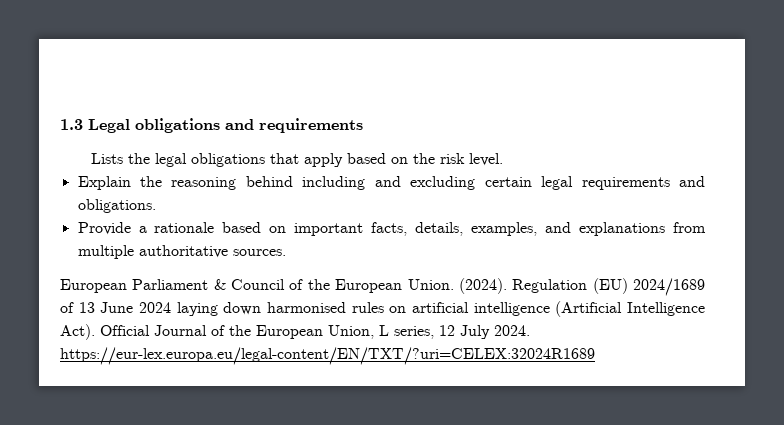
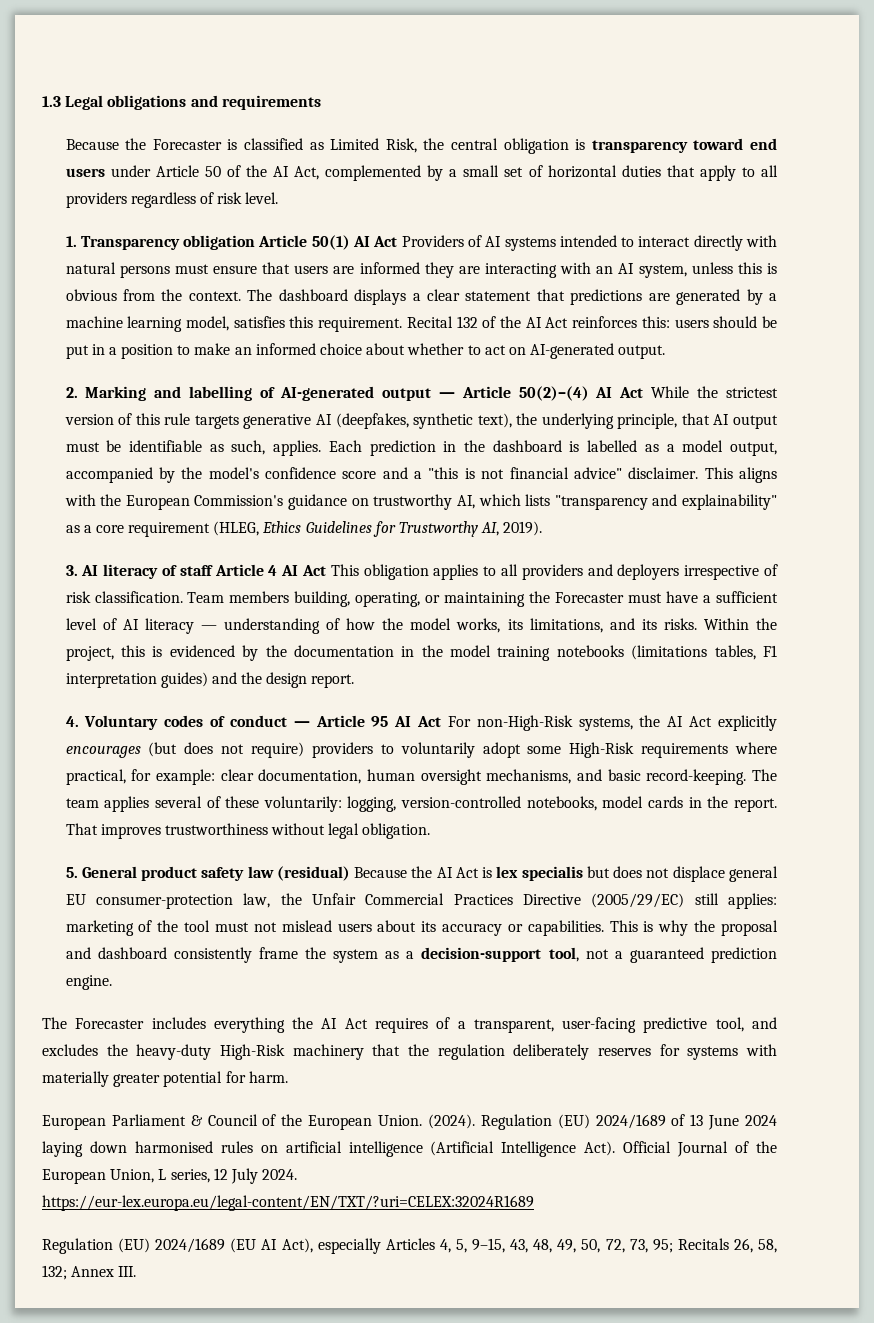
[90,153,503,167] [77,176,705,190] [77,199,156,213] [77,222,706,236] [77,245,286,259] Lists the legal obligations that apply based on the risk level. // Explain the reasoning behind including and excluding certain legal requirements and obligations. // Provide a rationale based on important facts, details, examples, and explanations from multiple authoritative sources. -> [65,138,778,154] [65,165,778,181] [65,192,279,208] [65,235,778,251] [65,262,778,278] [65,289,778,305] [65,316,777,332] [65,343,666,359] [65,386,778,401] [64,413,778,429] [65,440,777,456] [65,467,777,483] [64,494,777,510] [65,521,543,537] [65,564,778,580] [65,591,778,607] [65,618,777,634] [65,645,777,661] [65,672,355,688] [65,715,777,731] [65,742,777,758] [65,769,777,785] [65,796,778,812] [65,823,431,839] [65,866,778,882] [65,893,777,909] [65,920,778,936] [65,947,777,963] [65,975,112,990] [42,1017,778,1033] [42,1044,777,1060] [42,1071,288,1087] Because the Forecaster is classified as Limited Risk, the central obligation is transparency toward end users under Article 50 of the AI Act, complemented by a small set of horizontal duties that apply to all providers regardless of risk level. // 1. Transparency obligation Article 50(1) AI Act Providers of AI systems intended to interact directly with natural persons must ensure that users are informed they are interacting with an AI system, unless this is obvious from the context. The dashboard displays a clear statement that predictions are generated by a machine learning model, satisfies this requirement. Recital 132 of the AI Act reinforces this: users should be put in a position to make an informed choice about whether to act on AI-generated output. // 2. Marking and labelling of AI-generated output — Article 50(2)–(4) AI Act While the strictest version of this rule targets generative AI (deepfakes, synthetic text), the underlying principle, that AI output must be identifiable as such, applies. Each prediction in the dashboard is labelled as a model output, accompanied by the model's confidence score and a "this is not financial advice" disclaimer. This aligns with the European Commission's guidance on trustworthy AI, which lists "transparency and explainability" as a core requirement (HLEG, Ethics Guidelines for Trustworthy AI, 2019). // 3. AI literacy of staff Article 4 AI Act This obligation applies to all providers and deployers irrespective of risk classification. Team members building, operating, or maintaining the Forecaster must have a sufficient level of AI literacy — understanding of how the model works, its limitations, and its risks. Within the project, this is evidenced by the documentation in the model training notebooks (limitations tables, F1 interpretation guides) and the design report. // 4. Voluntary codes of conduct — Article 95 AI Act For non-High-Risk systems, the AI Act explicitly encourages (but does not require) providers to voluntarily adopt some High-Risk requirements where practical, for example: clear documentation, human oversight mechanisms, and basic record-keeping. The team applies several of these voluntarily: logging, version-controlled notebooks, model cards in the report. That improves trustworthiness without legal obligation. // 5. General product safety law (residual) Because the AI Act is lex specialis but does not displace general EU consumer-protection law, the Unfair Commercial Practices Directive (2005/29/EC) still applies: marketing of the tool must not mislead users about its accuracy or capabilities. This is why the proposal and dashboard consistently frame the system as a decision-support tool, not a guaranteed prediction engine. // The Forecaster includes everything the AI Act requires of a transparent, user-facing predictive tool, and excludes the heavy-duty High-Risk machinery that the regulation deliberately reserves for systems with materially greater potential for harm.
(595, 356) none -> [42,1238,778,1254] [42,1265,137,1280] // Regulation (EU) 2024/1689 (EU AI Act), especially Articles 4, 5, 9–15, 43, 48, 49, 50, 72, 73, 95; Recitals 26, 58, 132; Annex III.

